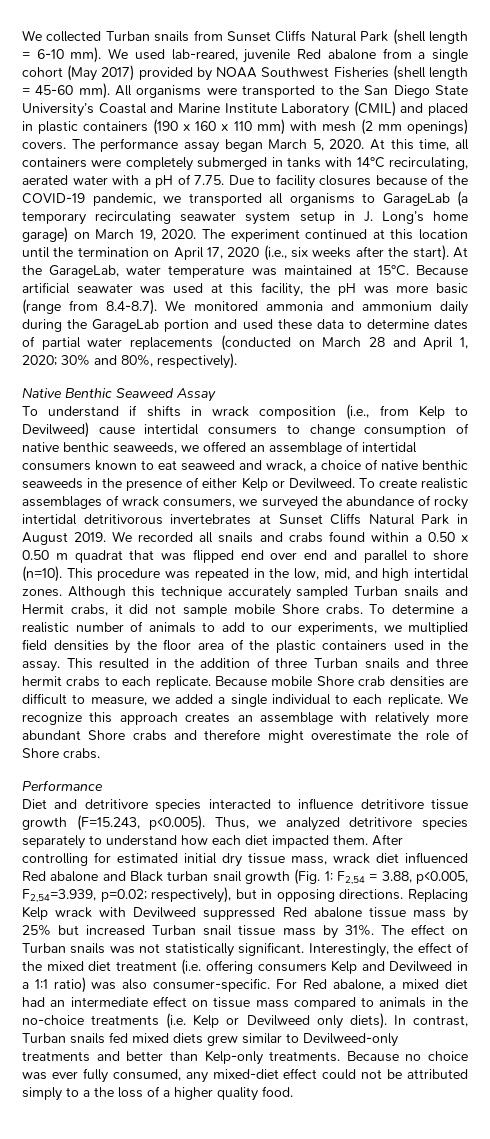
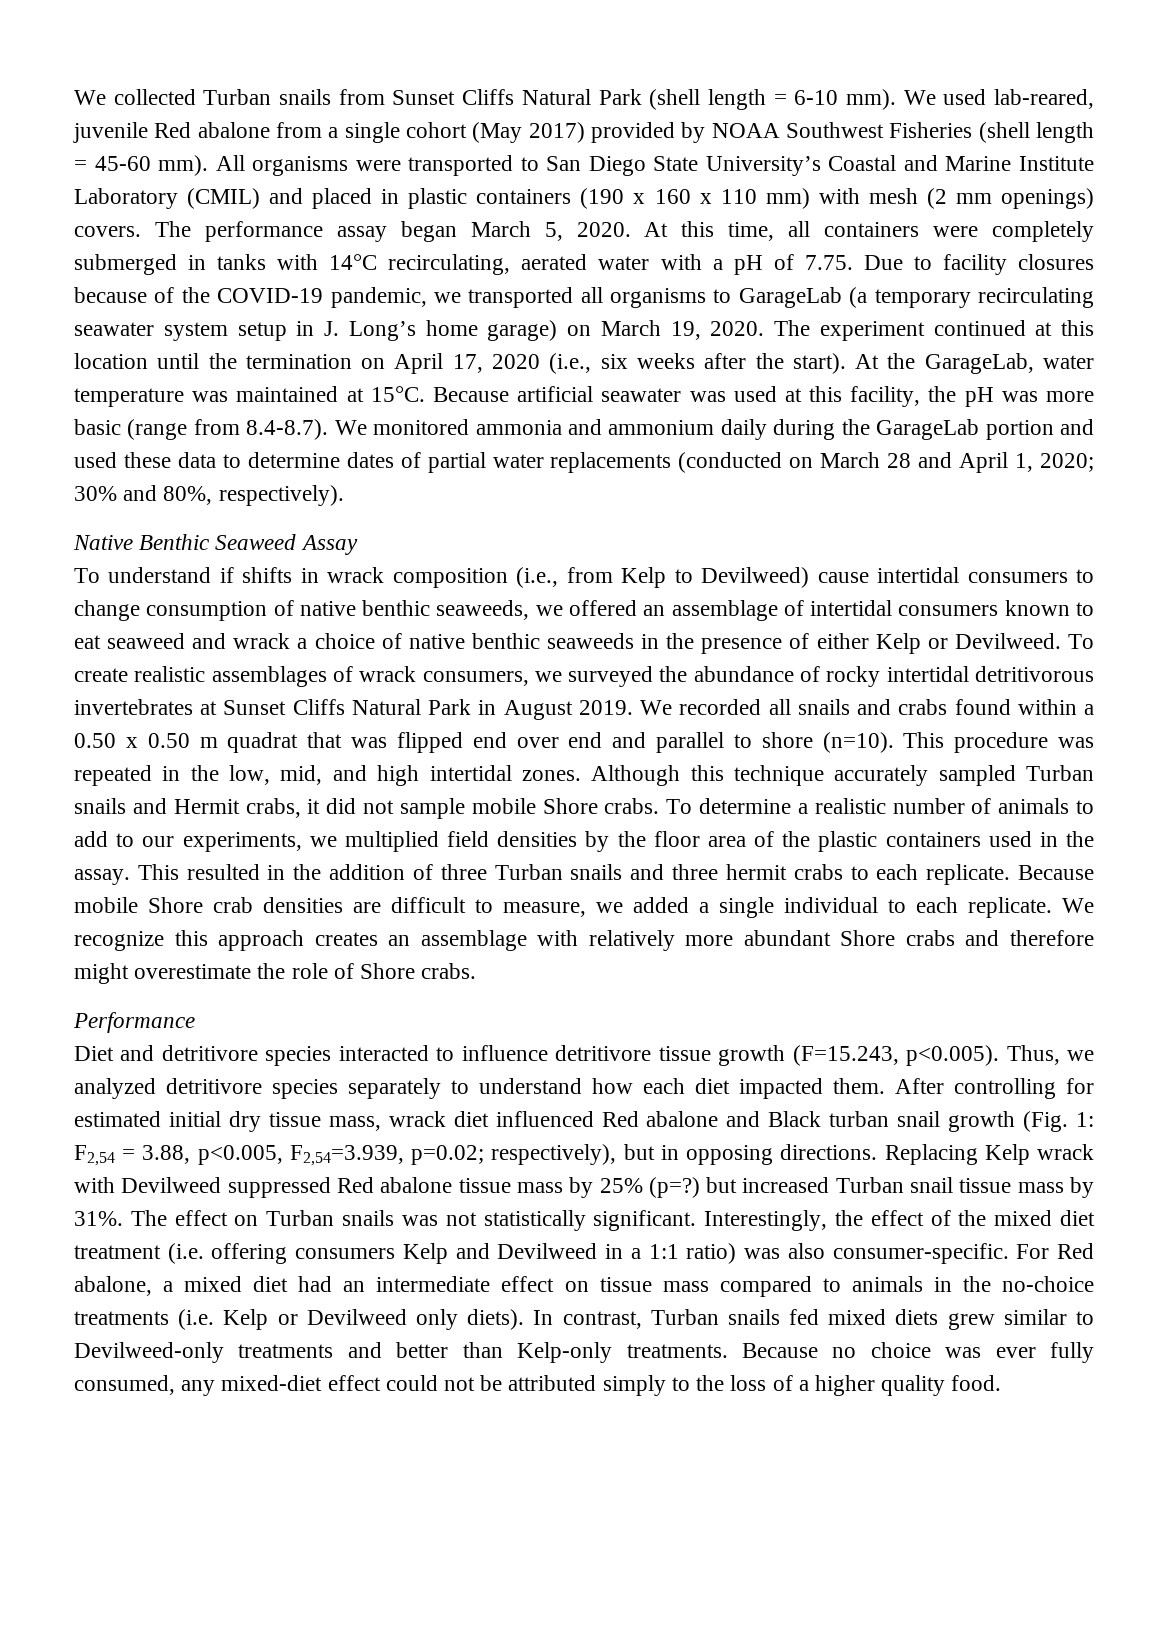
[338,85,359,95] the -> (539, 164) none
[266,460,306,472] wrack, -> [233,633,291,649] wrack
(51, 930) none -> [648,1177,700,1198] (p=?)
[83,1090,90,1097] a -> (690, 1384) none

